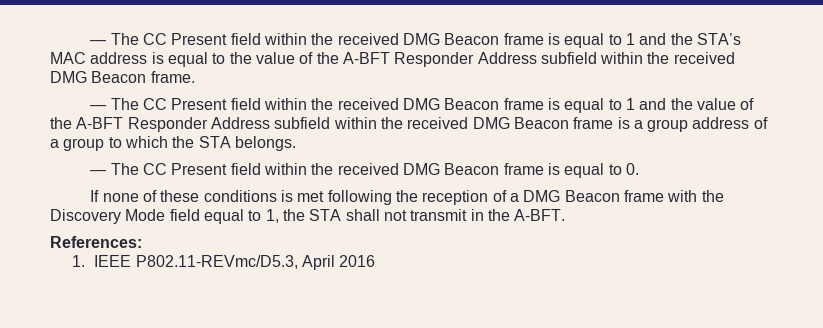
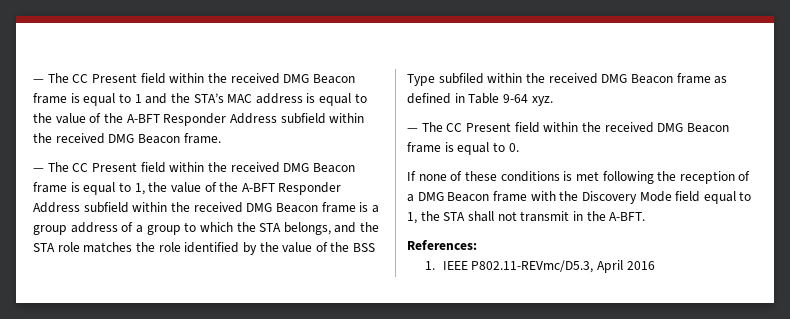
[625,98,667,110] 1 and -> [134,183,145,195] 1,
[234,136,296,151] belongs. -> [283,222,380,235] [33,242,376,255] [407,73,728,86] [407,93,553,106] belongs, and the STA role matches the role identified by the value of the BSS Type subfiled within the received DMG Beacon frame as defined in Table 9-64 xyz.

